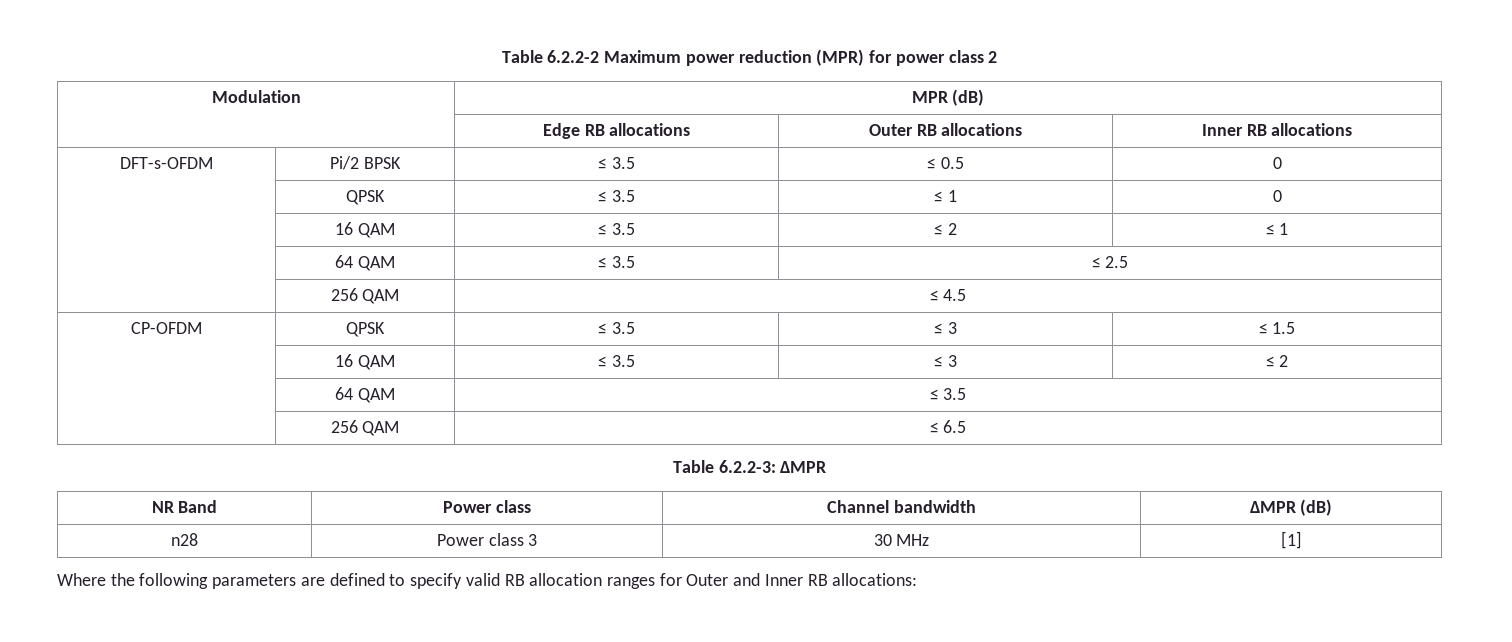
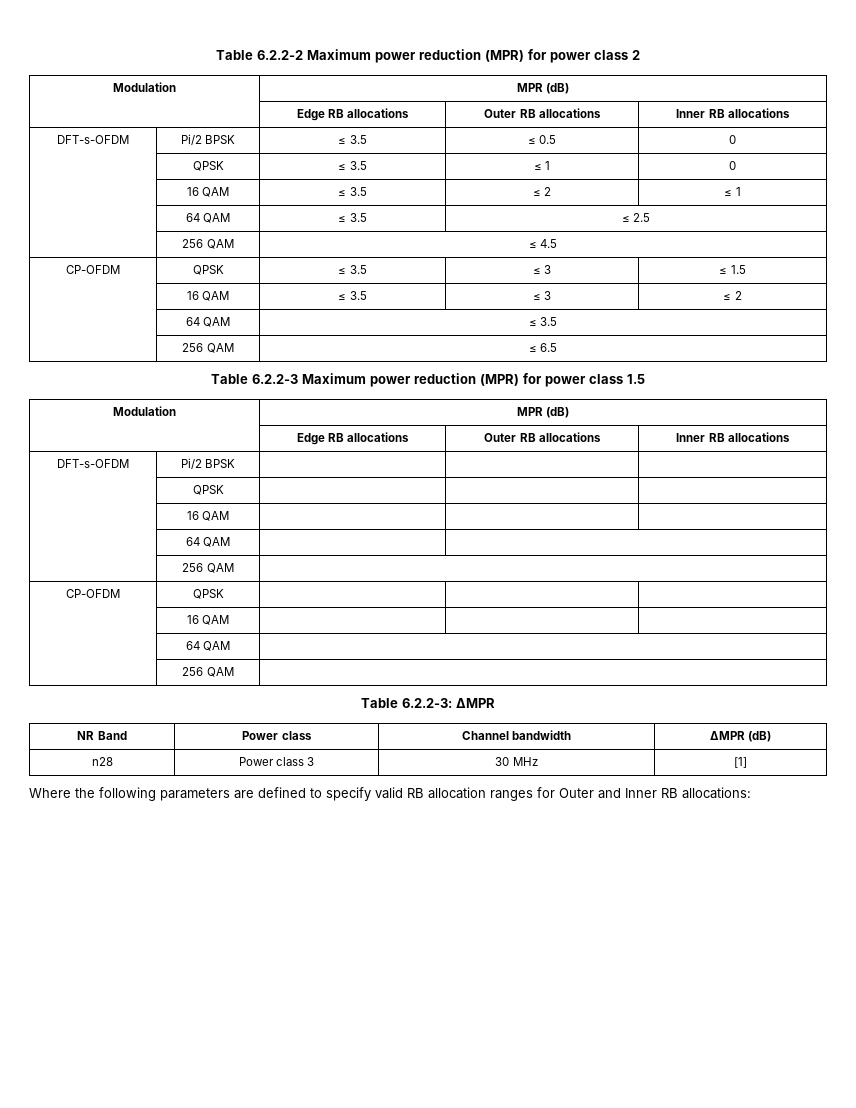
(967, 426) none -> [211,373,645,387] [113,406,176,416] [516,407,570,418] [296,432,410,445] [484,432,601,442] [676,432,790,442] [57,459,129,468] [180,458,236,470] [192,485,224,495] [186,511,230,521] [185,537,231,547] [182,563,234,573] [66,589,120,598] [192,589,224,599] [186,615,230,625] [185,641,231,651] [182,667,234,677] // Table 6.2.2-3 Maximum power reduction (MPR) for power class 1.5 // Modulation | MPR (dB) // | Edge RB allocations | Outer RB allocations | Inner RB allocations // DFT-s-OFDM | Pi/2 BPSK | | | // | QPSK | | | // | 16 QAM | | | // | 64 QAM | | // | 256 QAM | // CP-OFDM | QPSK | | | // | 16 QAM | | | // | 64 QAM | // | 256 QAM |

